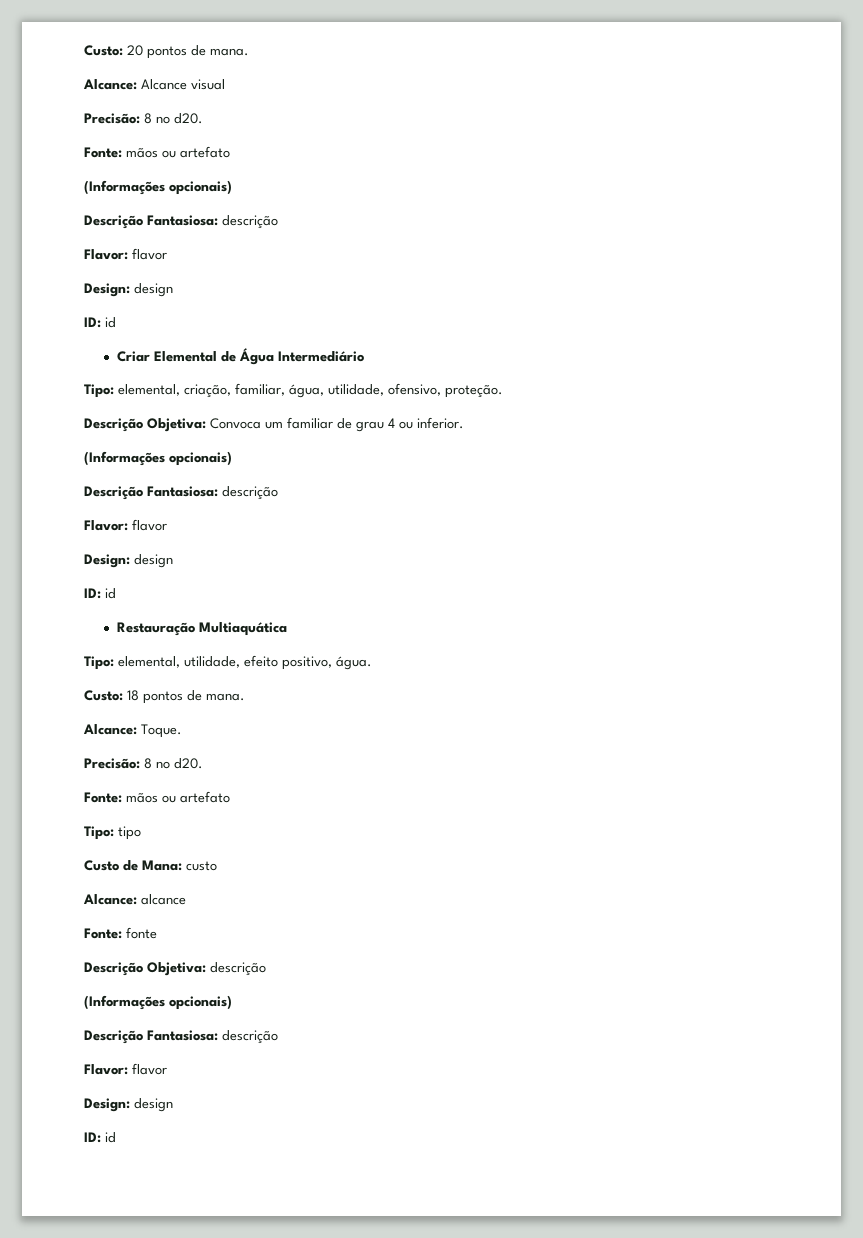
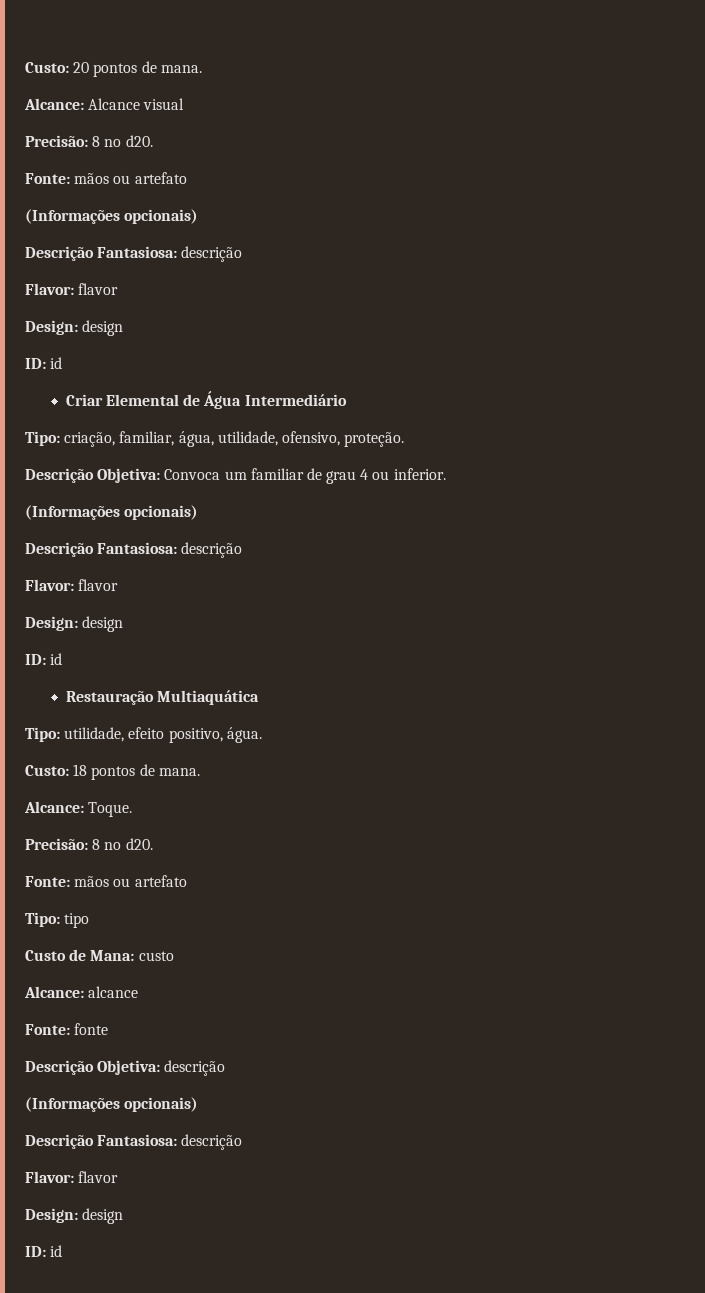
[118,384,180,396] elemental, -> (60, 438) none
[118,656,180,668] elemental, -> (60, 734) none

